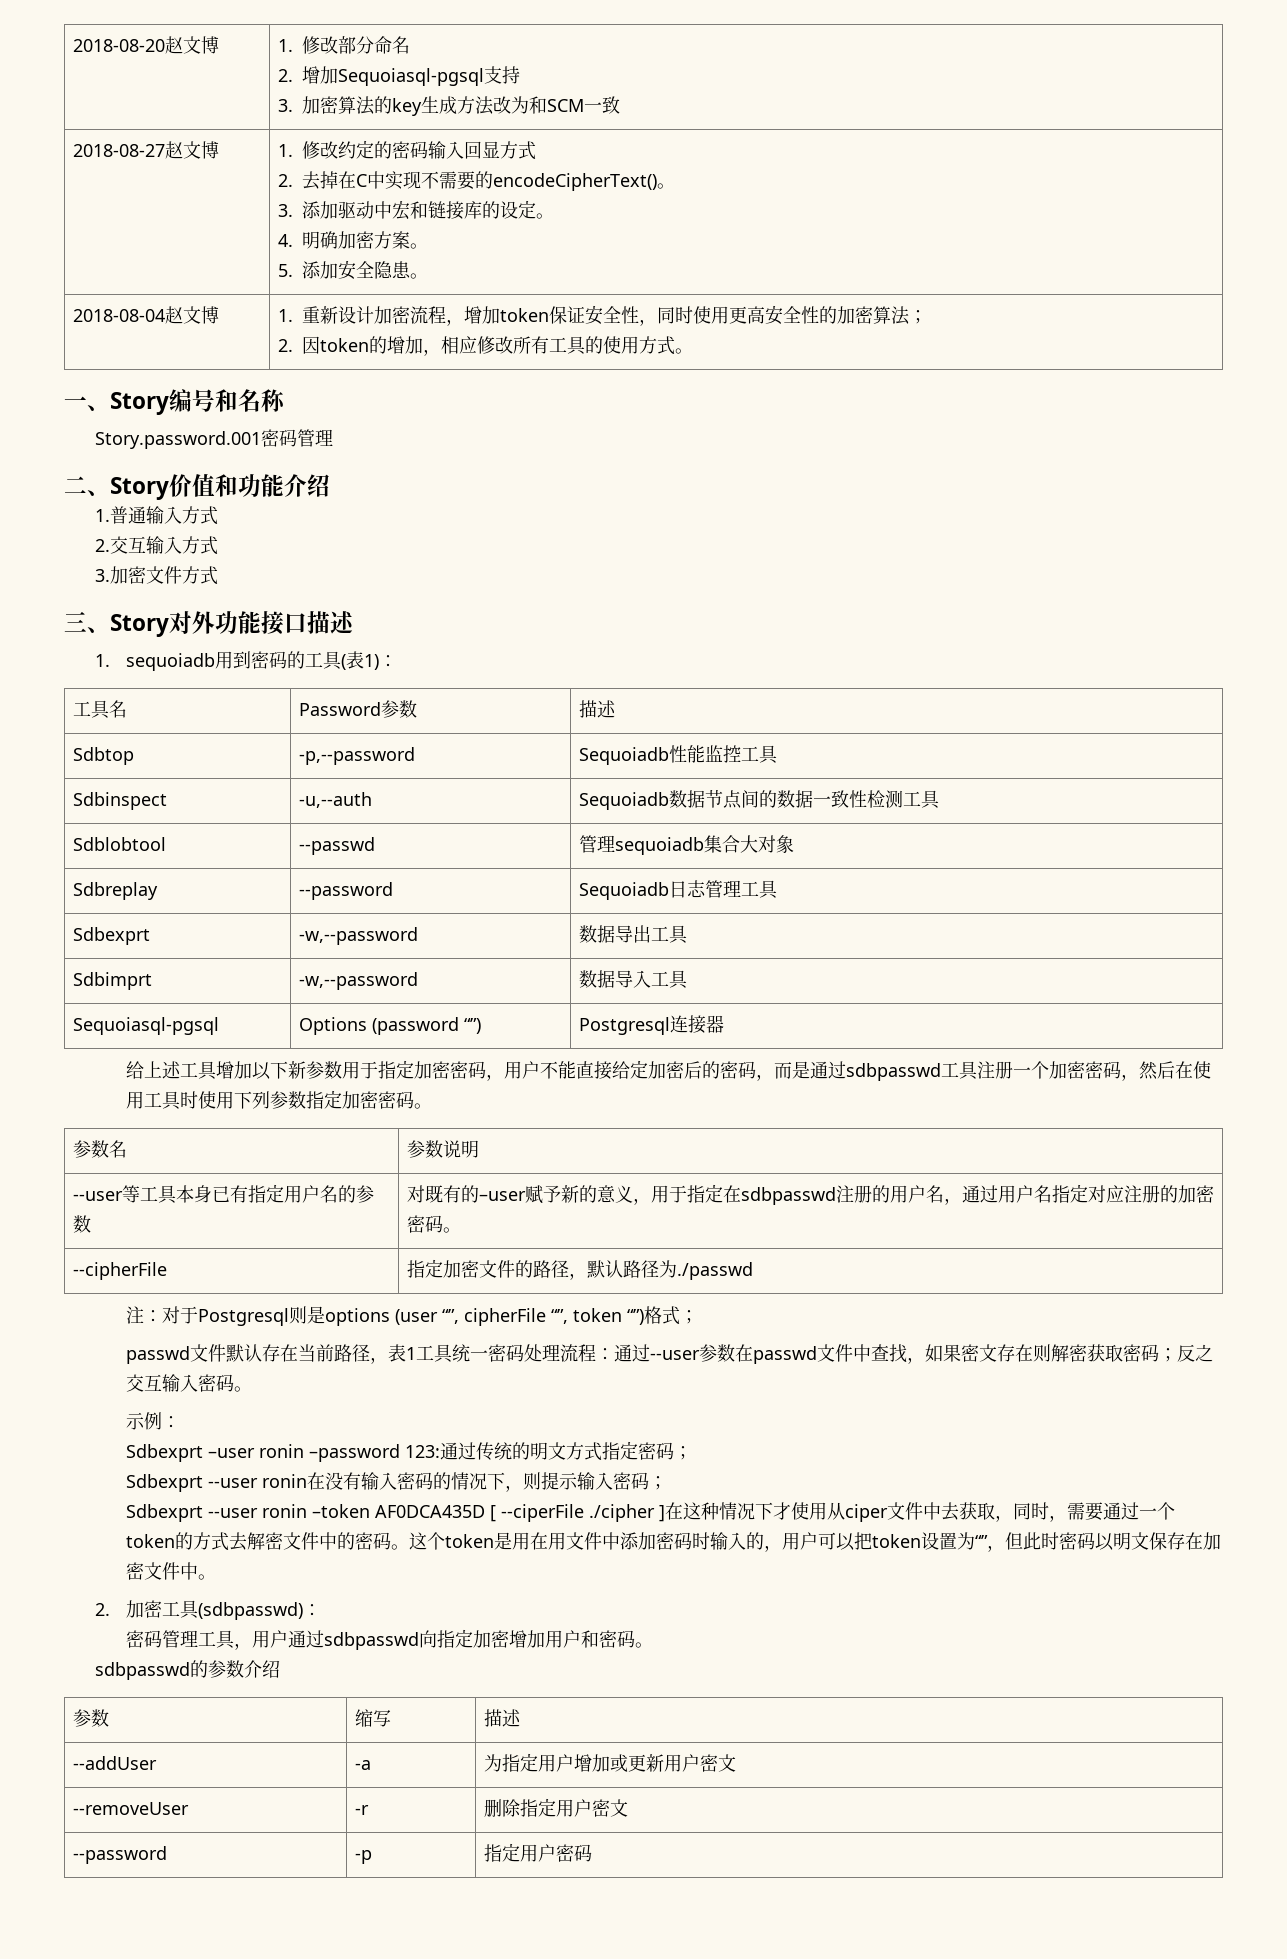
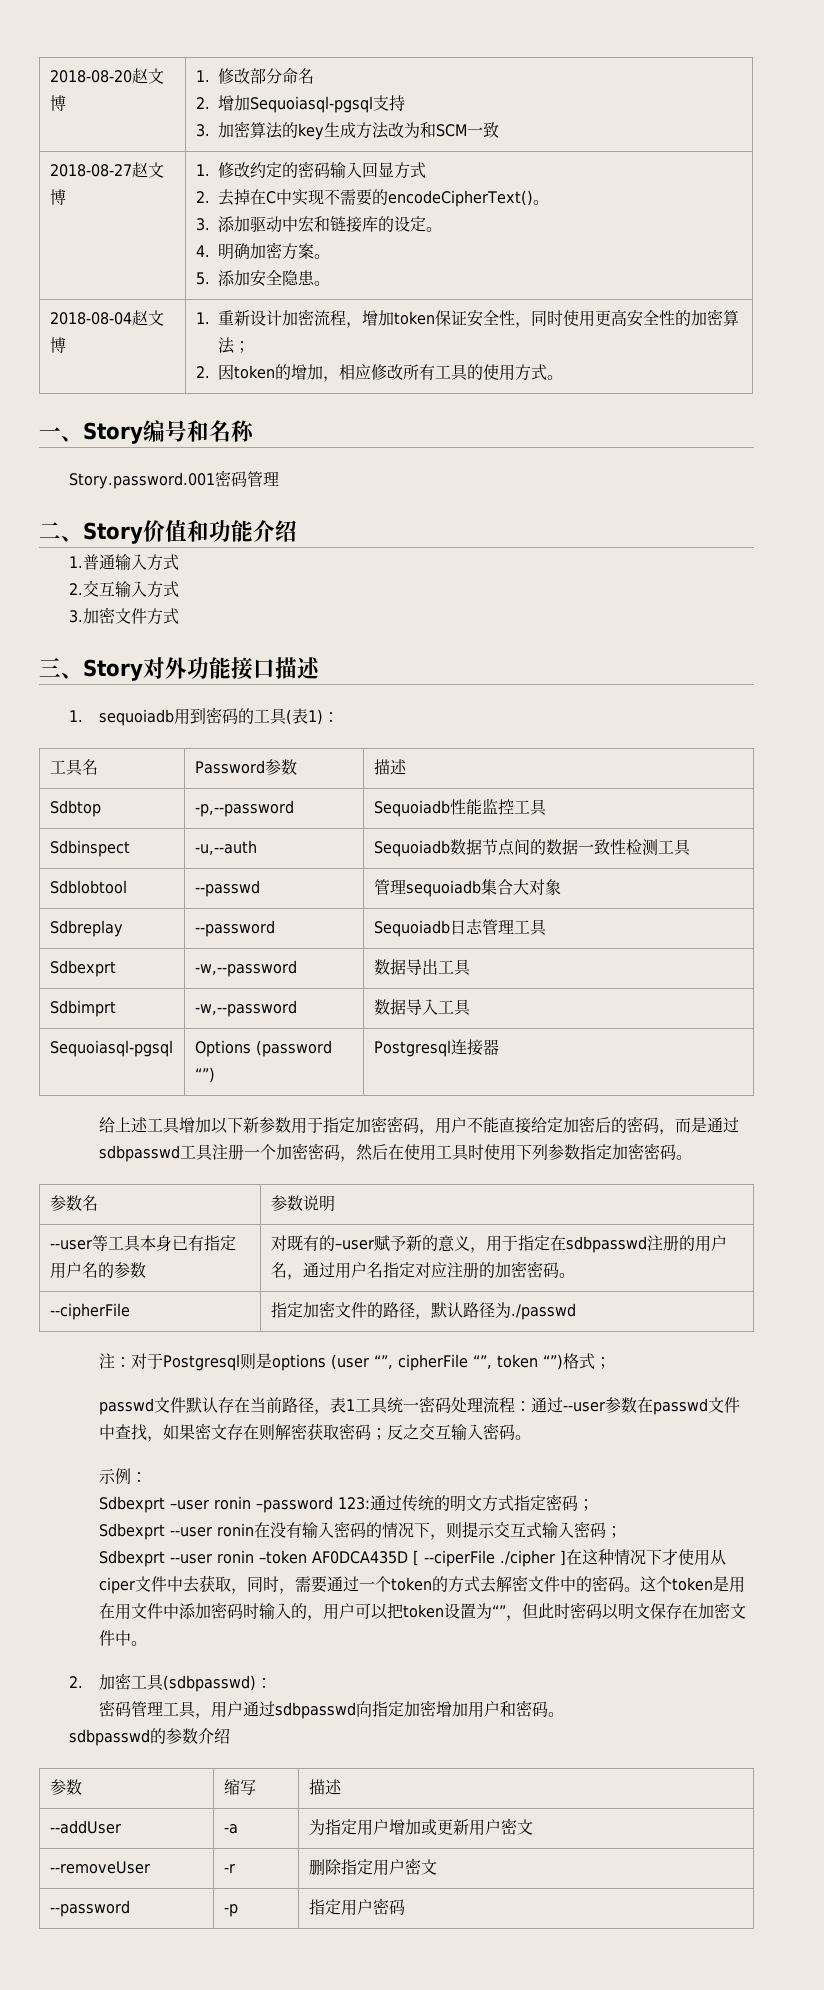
(578, 1481) none -> [494,1521,543,1538] 交互式

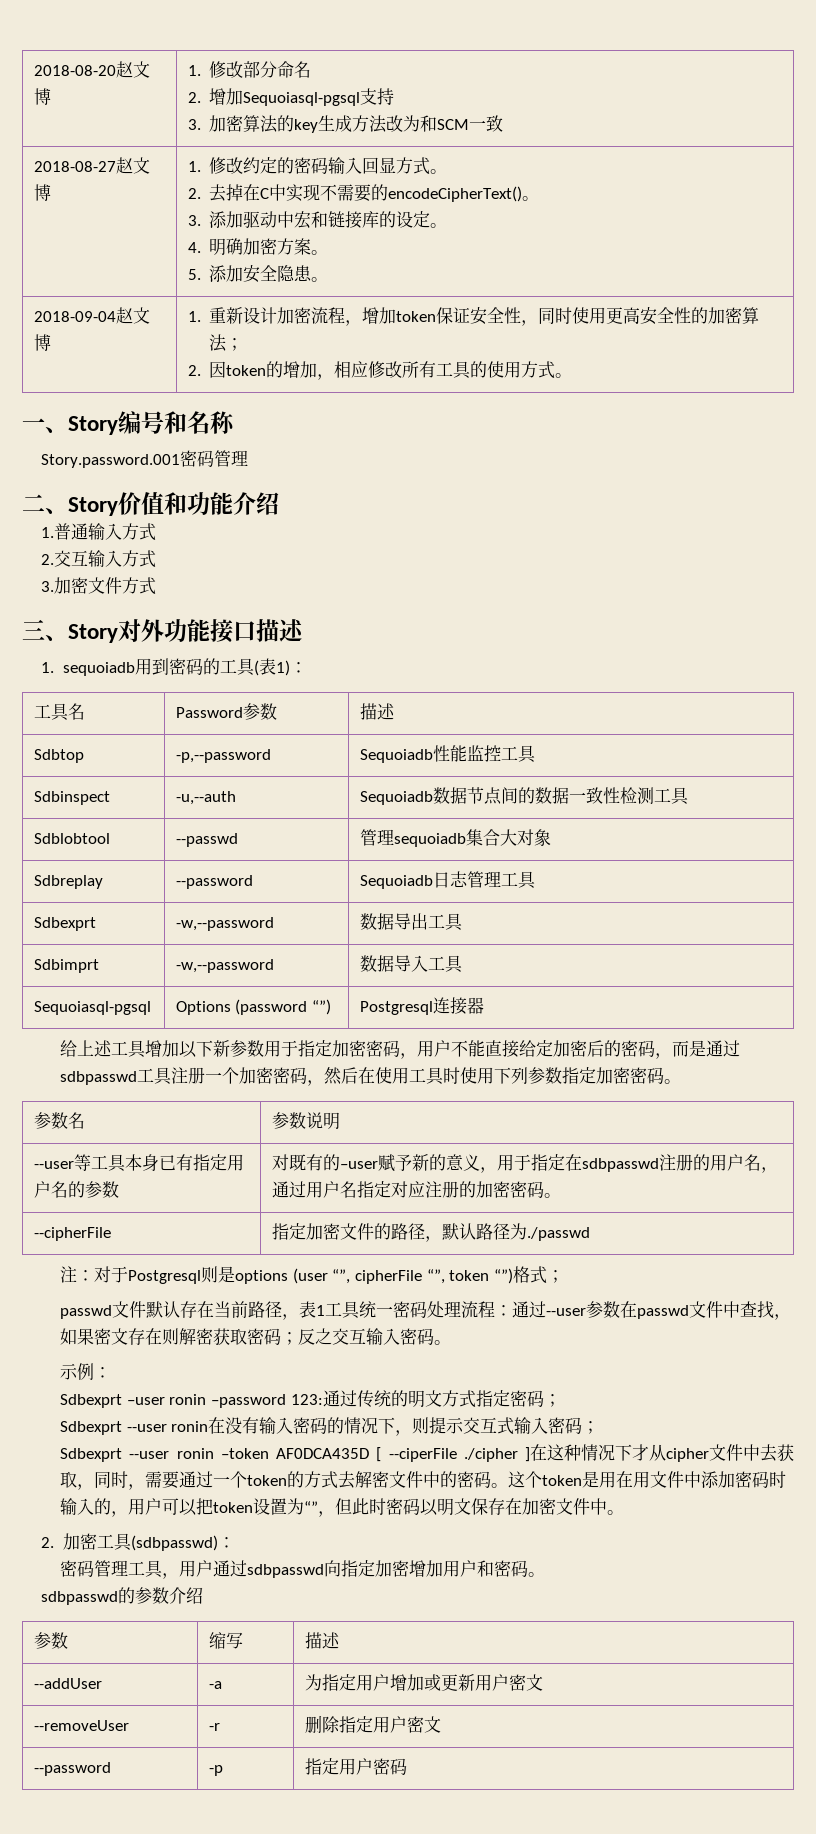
(426, 170) none -> [430,169,448,174] 。
[49,312,132,325] 2018-08-04 -> [33,311,116,322] 2018-09-04
[678,1549,727,1566] [99,1577,136,1594] 使用从ciper -> [648,1444,709,1462] 从cipher

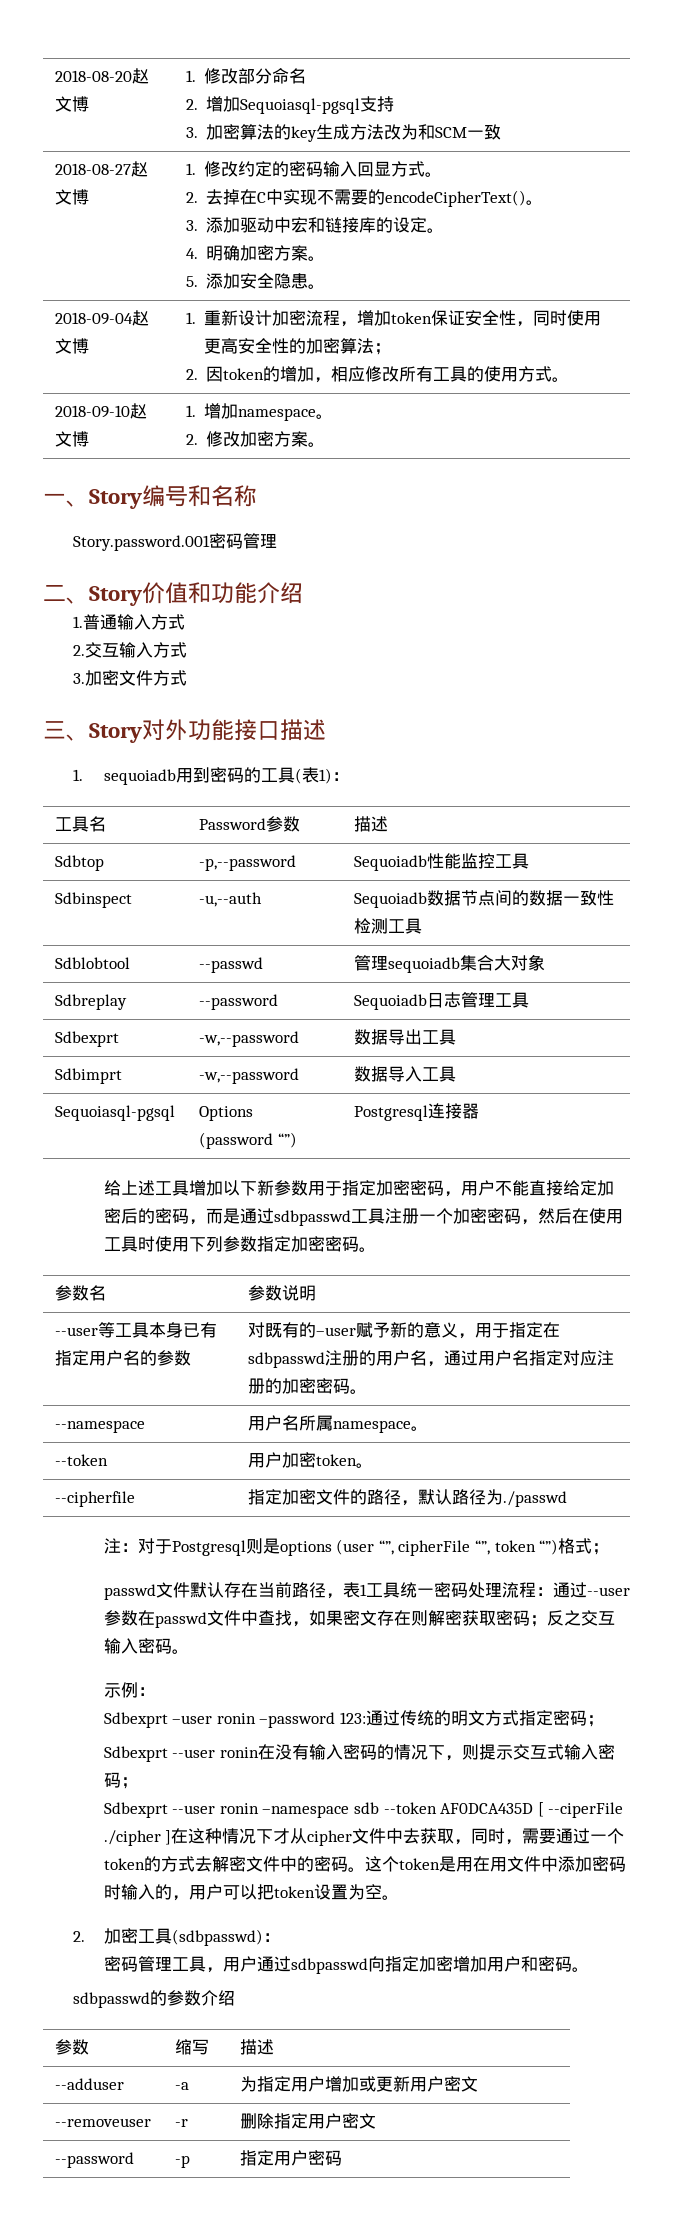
(573, 375) none -> [54,403,147,419] [54,431,89,447] [185,403,334,421] [185,431,326,447] // 2018-09-10赵文博 | 1.增加namespace。 // 2.修改加密方案。
[33,1227,111,1241] --cipherFile -> [54,1420,145,1433] [247,1415,428,1433] [54,1454,108,1466] [247,1452,373,1468] [54,1491,135,1507] --namespace | 用户名所属namespace。 // --token | 用户加密token。 // --cipherfile
[220,1448,269,1459] –token -> [262,1802,437,1818] –namespace sdb --token
[304,1498,608,1517] “”，但此时密码以明文保存在加密文件中 -> [364,1884,382,1899] 空
[33,1678,102,1689] --addUser -> [54,2078,124,2090] --adduser
[33,1720,129,1731] --removeUser -> [54,2118,151,2127] --removeuser

